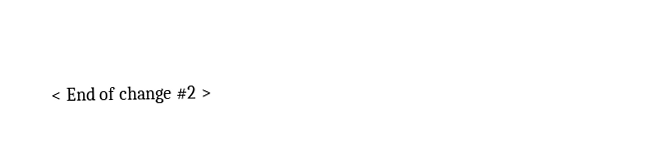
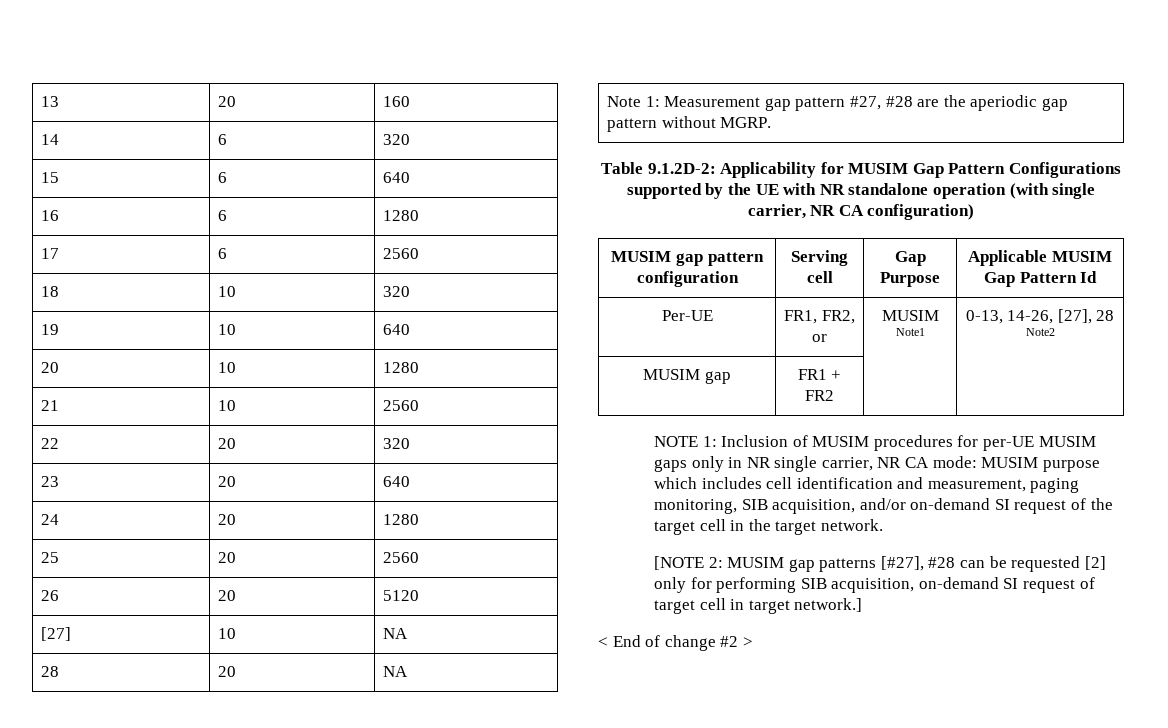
(51, 96) none -> [41,96,60,107] [218,96,237,107] [383,96,411,107] [41,134,60,145] [218,134,228,145] [383,134,411,145] [41,172,60,183] [218,172,228,183] [383,172,411,183] [41,210,60,221] [218,210,228,221] [383,210,420,221] [41,248,60,259] [218,248,228,259] [383,248,420,259] [41,286,60,297] [218,286,237,297] [383,286,411,297] [41,324,60,335] [218,324,237,335] [383,324,411,335] [41,362,60,373] [218,362,237,373] [383,362,420,373] [41,400,60,411] [218,400,237,411] [383,400,420,411] [41,438,60,449] [218,438,237,449] [383,438,411,449] [41,476,60,487] [218,476,237,487] [383,476,411,487] [41,514,60,525] [218,514,237,525] [383,514,420,525] [41,552,60,563] [218,552,237,563] [383,552,420,563] [41,590,60,601] [218,590,237,601] [383,590,420,601] [41,627,72,641] [218,628,237,639] [383,628,409,639] [41,666,60,677] [218,666,237,677] [383,666,409,677] [607,95,1068,111] [607,116,772,132] [600,162,1122,178] [626,183,1096,199] [747,204,975,220] [611,251,764,266] [636,271,739,287] [791,250,848,266] [806,271,833,283] [894,251,926,266] [880,272,940,287] [968,250,1112,266] [983,271,1098,287] [661,310,713,321] [784,310,855,324] [812,334,827,342] [881,310,939,321] [895,328,925,336] [965,309,1115,324] [1025,328,1055,336] [643,369,731,384] [797,369,842,380] [805,390,834,401] [653,435,1096,451] [653,456,1100,472] [653,477,1080,493] [653,498,1113,514] [653,519,883,535] [653,556,1106,572] [653,577,1095,593] [653,598,863,614] 13 | 20 | 160 // 14 | 6 | 320 // 15 | 6 | 640 // 16 | 6 | 1280 // 17 | 6 | 2560 // 18 | 10 | 320 // 19 | 10 | 640 // 20 | 10 | 1280 // 21 | 10 | 2560 // 22 | 20 | 320 // 23 | 20 | 640 // 24 | 20 | 1280 // 25 | 20 | 2560 // 26 | 20 | 5120 // [27] | 10 | NA // 28 | 20 | NA // Note 1: Measurement gap pattern #27, #28 are the aperiodic gap pattern without MGRP. // Table 9.1.2D-2: Applicability for MUSIM Gap Pattern Configurations supported by the UE with NR standalone operation (with single carrier, NR CA configuration) // MUSIM gap pattern configuration | Serving cell | Gap Purpose | Applicable MUSIM Gap Pattern Id // Per-UE | FR1, FR2, or | MUSIM Note1 | 0-13, 14-26, [27], 28 Note2 // MUSIM gap | FR1 + FR2 | | // NOTE 1: Inclusion of MUSIM procedures for per-UE MUSIM gaps only in NR single carrier, NR CA mode: MUSIM purpose which includes cell identification and measurement, paging monitoring, SIB acquisition, and/or on-demand SI request of the target cell in the target network. // [NOTE 2: MUSIM gap patterns [#27], #28 can be requested [2] only for performing SIB acquisition, on-demand SI request of target cell in target network.] //

